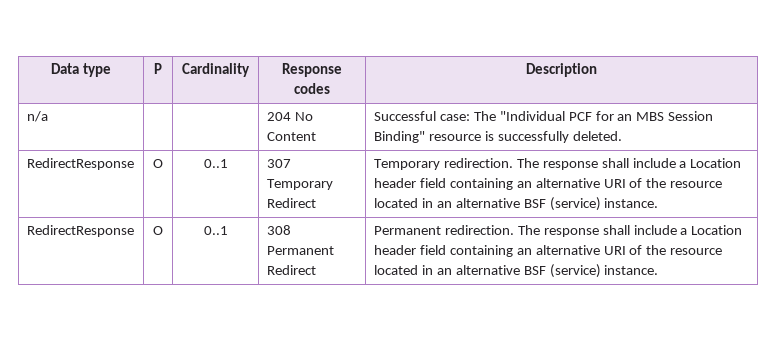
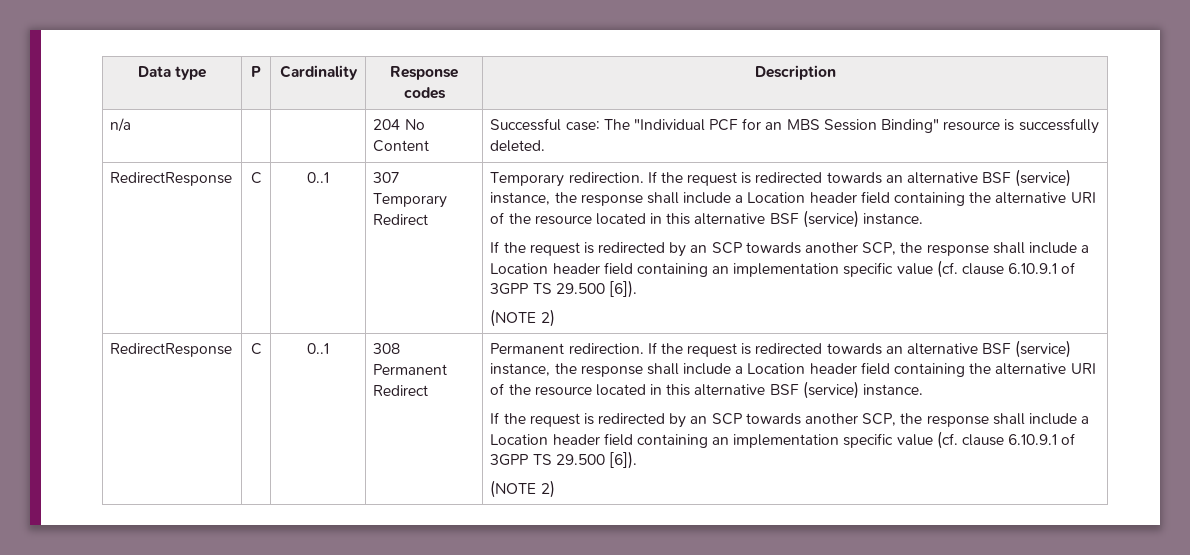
[153,159,163,168] O -> [250,172,262,184] C
[516,158,742,170] [373,178,723,190] [373,197,659,211] [26,225,134,237] [153,226,163,235] The response shall include a Location header field containing an alternative URI of the resource located in an alternative BSF (service) instance. // RedirectResponse | O -> [647,169,1072,187] [490,191,1096,206] [490,210,924,228] [490,241,1090,257] [490,260,1076,278] [490,280,637,298] [490,309,555,327] [110,343,233,357] [250,343,262,355] If the request is redirected towards an alternative BSF (service) instance, the response shall include a Location header field containing the alternative URI of the resource located in this alternative BSF (service) instance. // If the request is redirected by an SCP towards another SCP, the response shall include a Location header field containing an implementation specific value (cf. clause 6.10.9.1 of 3GPP TS 29.500 [6]). // (NOTE 2) // RedirectResponse | C
[517,225,743,237] [373,245,723,257] [373,264,659,278] The response shall include a Location header field containing an alternative URI of the resource located in an alternative BSF (service) instance. -> [647,340,1072,358] [490,362,1096,377] [490,381,924,399] [490,412,1090,428] [490,431,1076,449] [490,451,637,469] [490,480,555,498] If the request is redirected towards an alternative BSF (service) instance, the response shall include a Location header field containing the alternative URI of the resource located in this alternative BSF (service) instance. // If the request is redirected by an SCP towards another SCP, the response shall include a Location header field containing an implementation specific value (cf. clause 6.10.9.1 of 3GPP TS 29.500 [6]). // (NOTE 2)

